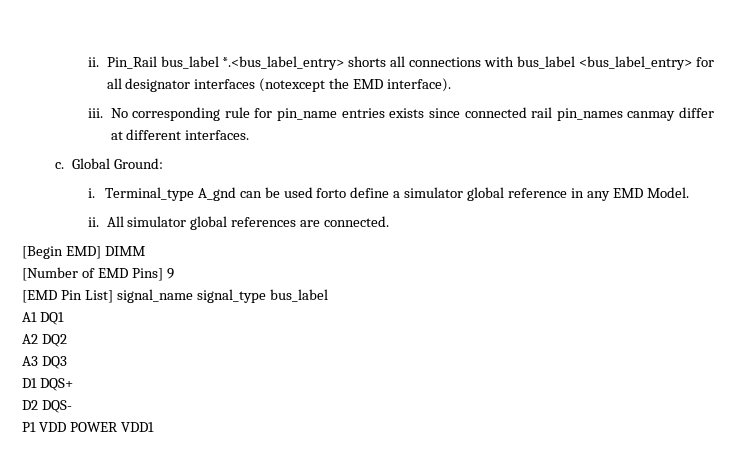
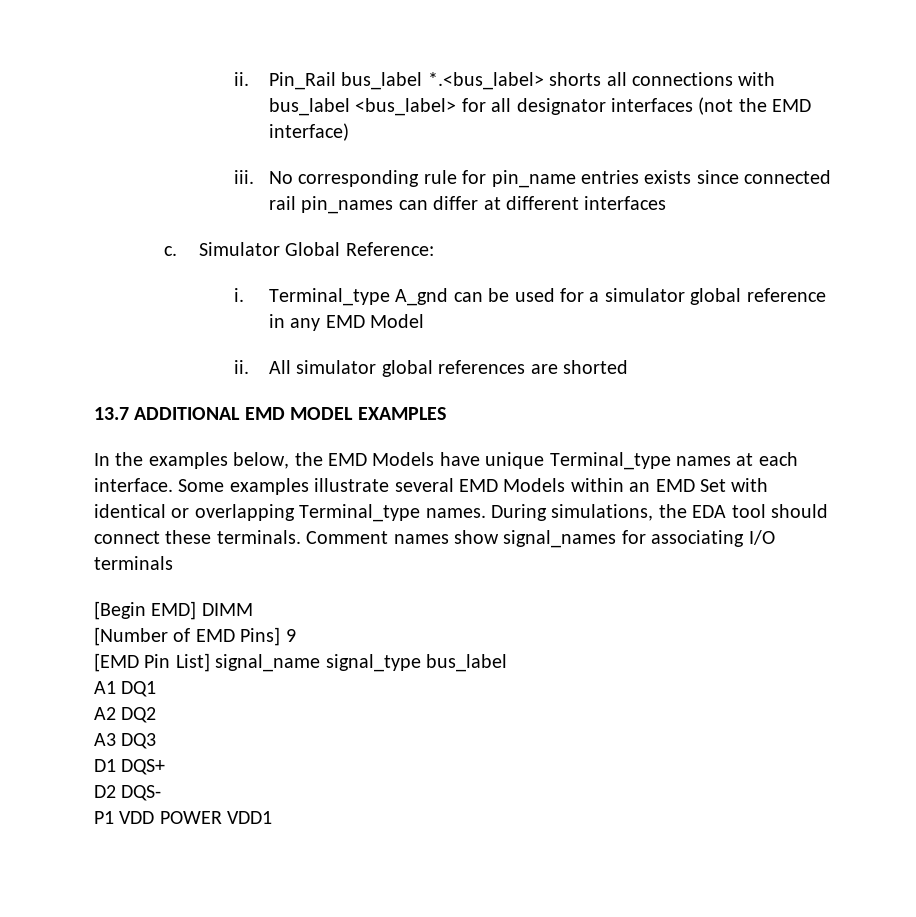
[222,56,345,70] *.<bus_label_entry> -> [427,72,544,90] *.<bus_label>
[579,56,693,70] <bus_label_entry> -> [355,98,457,116] <bus_label>
[259,78,452,92] (notexcept the EMD interface). -> [698,97,812,115] [268,123,349,141] (not the EMD interface)
[627,111,676,121] canmay -> [398,200,428,210] can
[185,130,250,140] interfaces. -> [584,196,667,210] interfaces
[71,158,163,169] Global Ground: -> [198,242,434,256] Simulator Global Reference:
[316,187,390,198] forto define -> [559,288,584,302] for
[646,187,689,198] Model. -> [370,314,425,328] Model
[324,216,390,227] connected. -> [562,360,628,374] [94,407,446,420] [94,452,798,470] [94,478,769,495] [94,504,828,522] [94,530,775,548] [94,556,173,570] shorted // 13.7 ADDITIONAL EMD MODEL EXAMPLES // In the examples below, the EMD Models have unique Terminal_type names at each interface. Some examples illustrate several EMD Models within an EMD Set with identical or overlapping Terminal_type names. During simulations, the EDA tool should connect these terminals. Comment names show signal_names for associating I/O terminals

